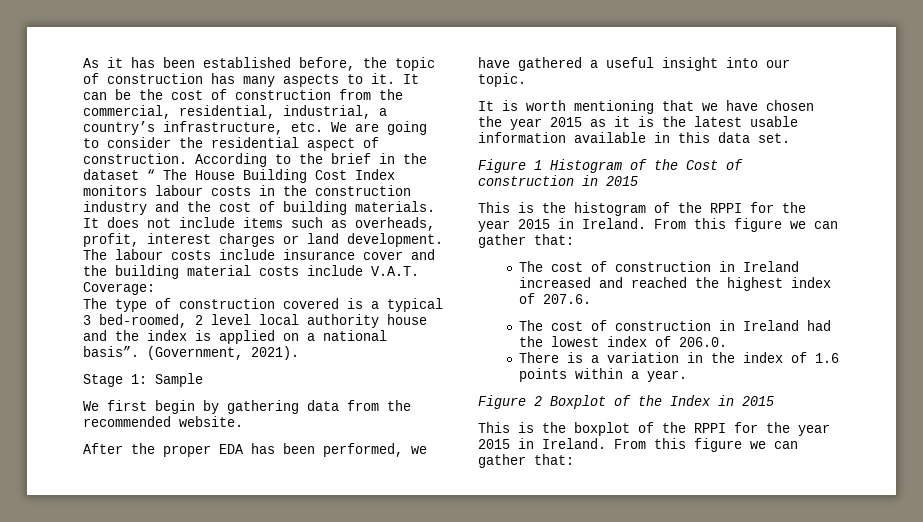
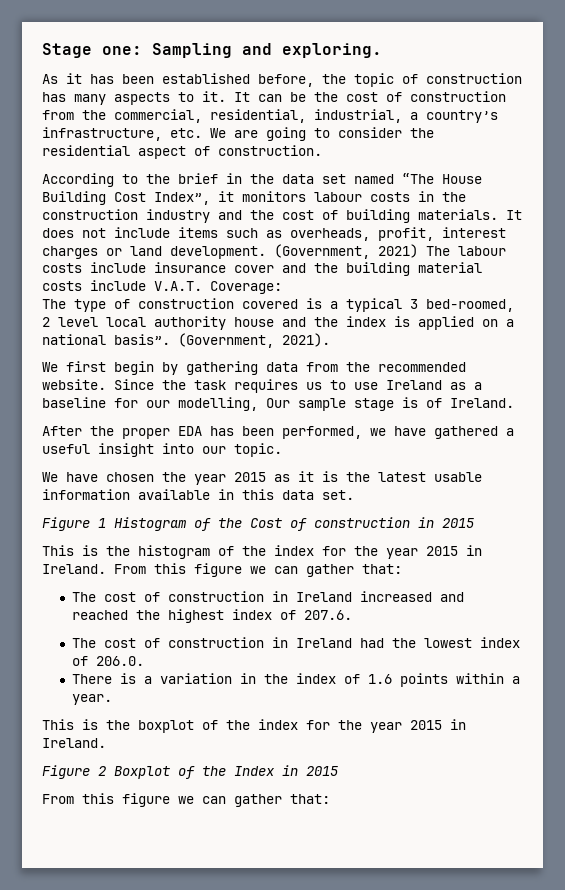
(83, 63) none -> [42,43,382,58] Stage one: Sampling and exploring. //
(187, 158) none -> (322, 150) //
[83,169,187,180] dataset “ The -> [282,173,434,184] data set named “The
[355,169,395,180] Index -> [154,191,234,205] Index”, it
(443, 240) none -> [274,244,418,259] (Government, 2021)
[83,373,203,387] // Stage 1: Sample -> (330, 340) none
(243, 421) none -> [114,379,482,393] [42,397,514,411] Since the task requires us to use Ireland as a baseline for our modelling, Our sample stage is of Ireland.
[478,100,718,114] It is worth mentioning that we -> [42,472,58,482] We
[710,203,742,213] RPPI -> [274,545,314,556] index
(687, 376) none -> [42,719,466,733] [42,738,106,748] // This is the boxplot of the index for the year 2015 in Ireland.
[478,422,830,436] [478,438,606,449] This is the boxplot of the RPPI for the year 2015 in Ireland. -> (338, 771) none

